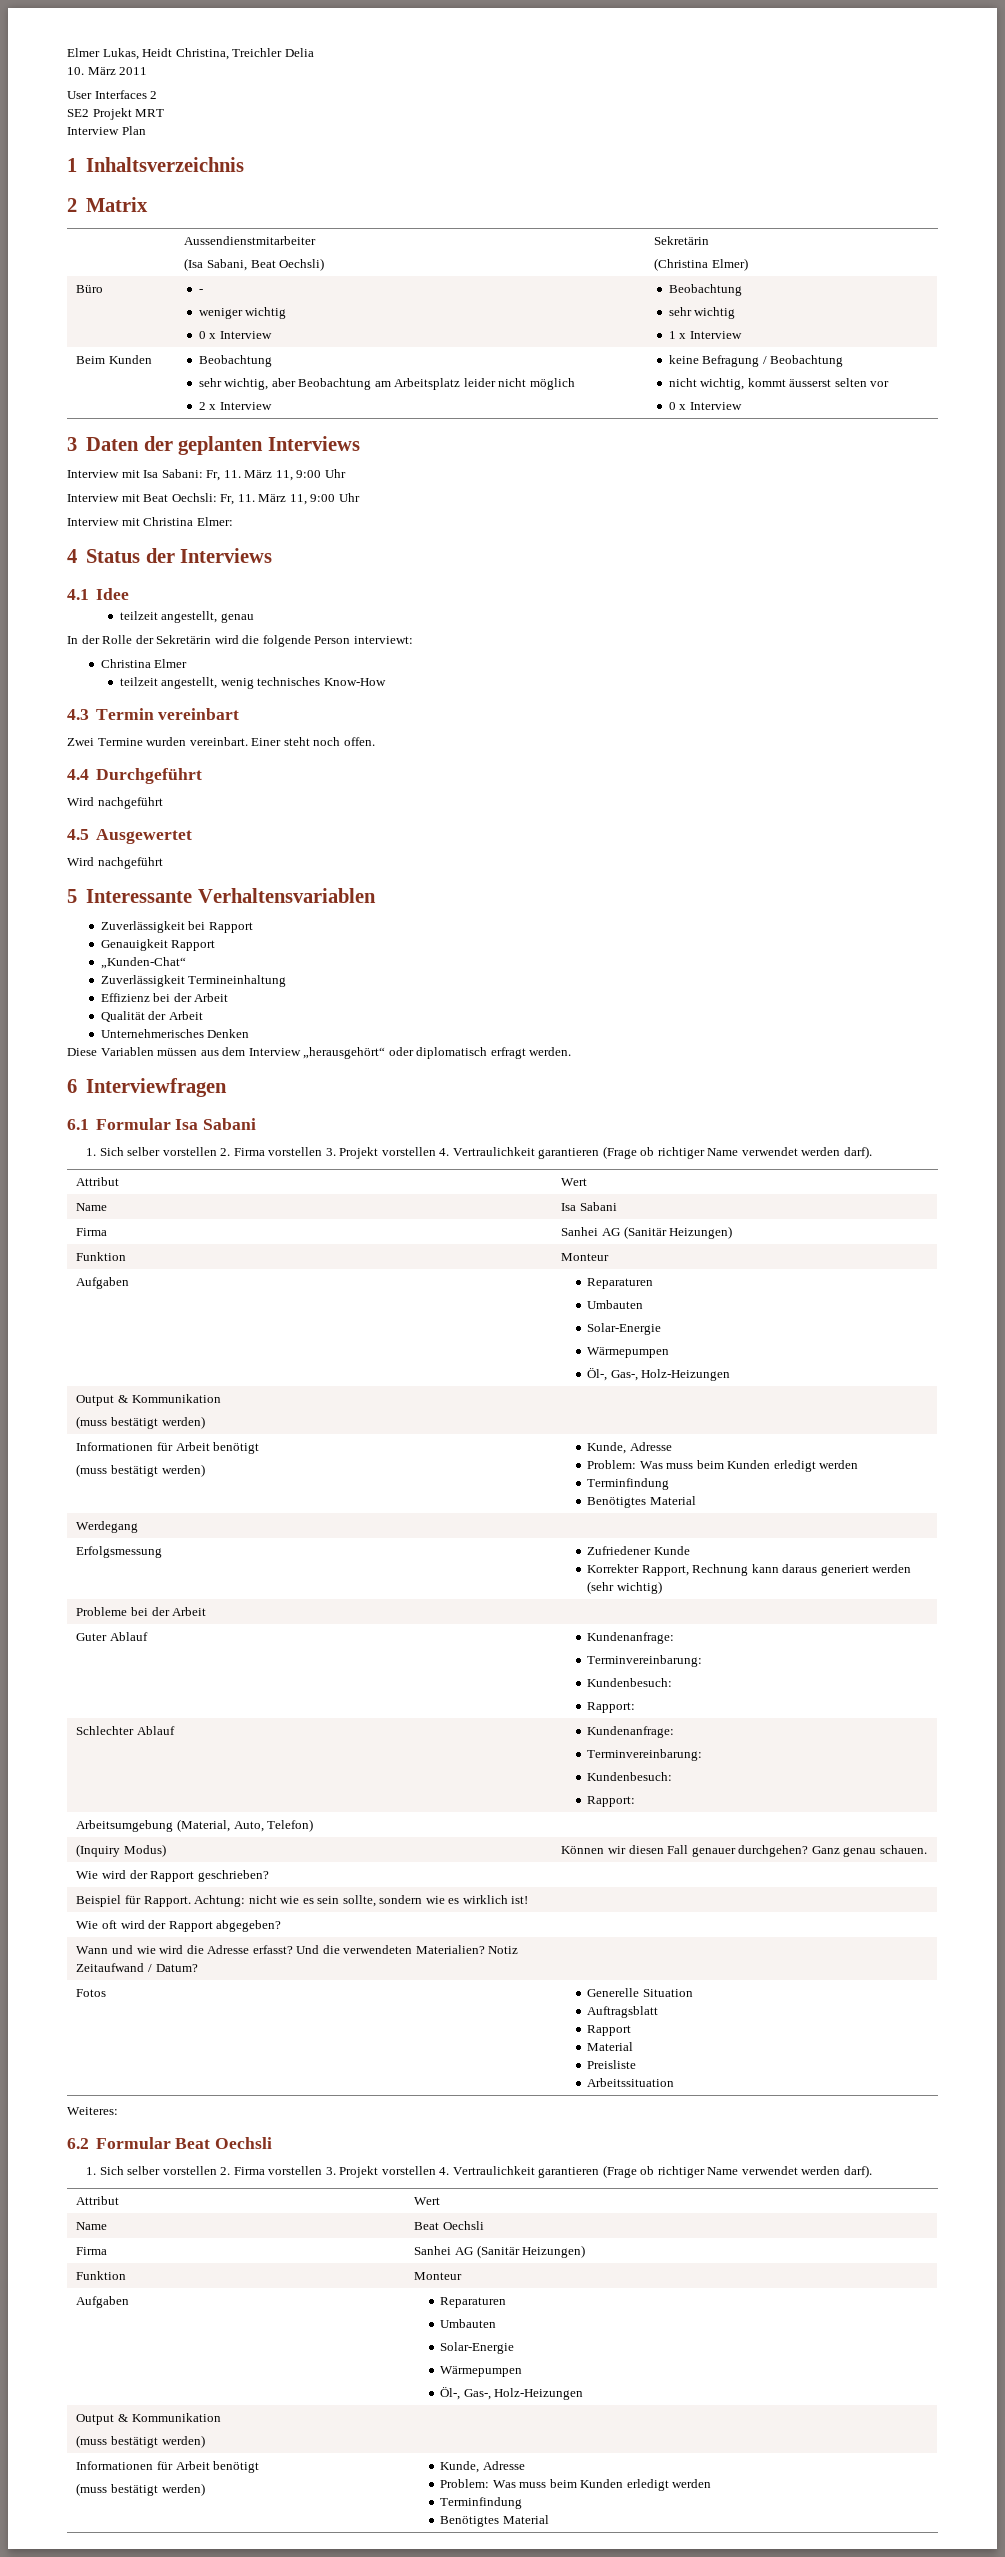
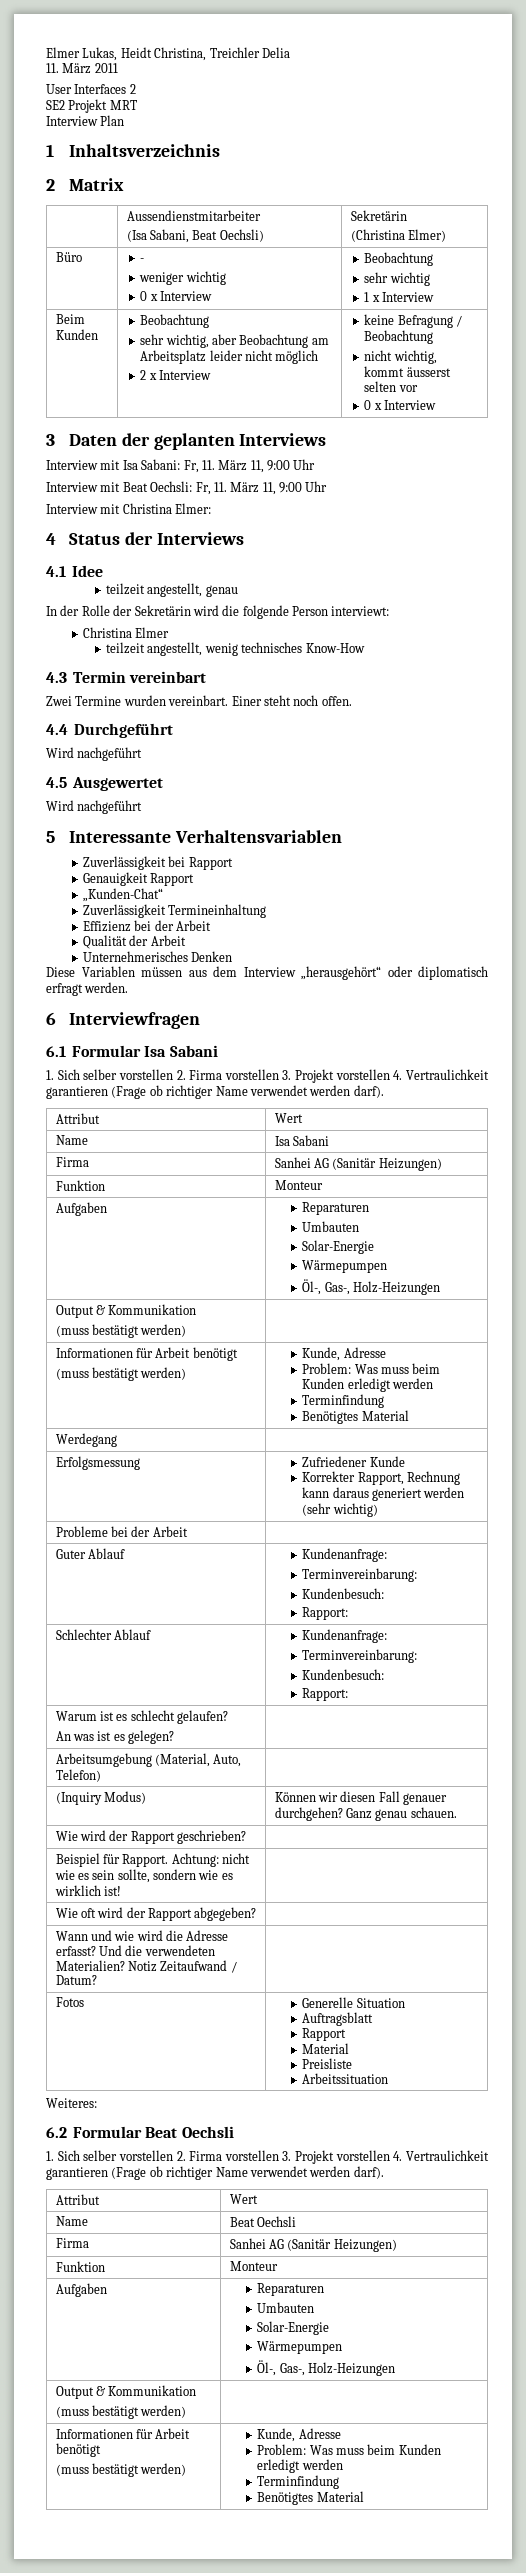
[67,67,84,75] 10. -> [46,63,59,73] 11.
(636, 1801) none -> [55,1710,228,1724] [55,1730,174,1744] // Warum ist es schlecht gelaufen? // An was ist es gelegen? |

